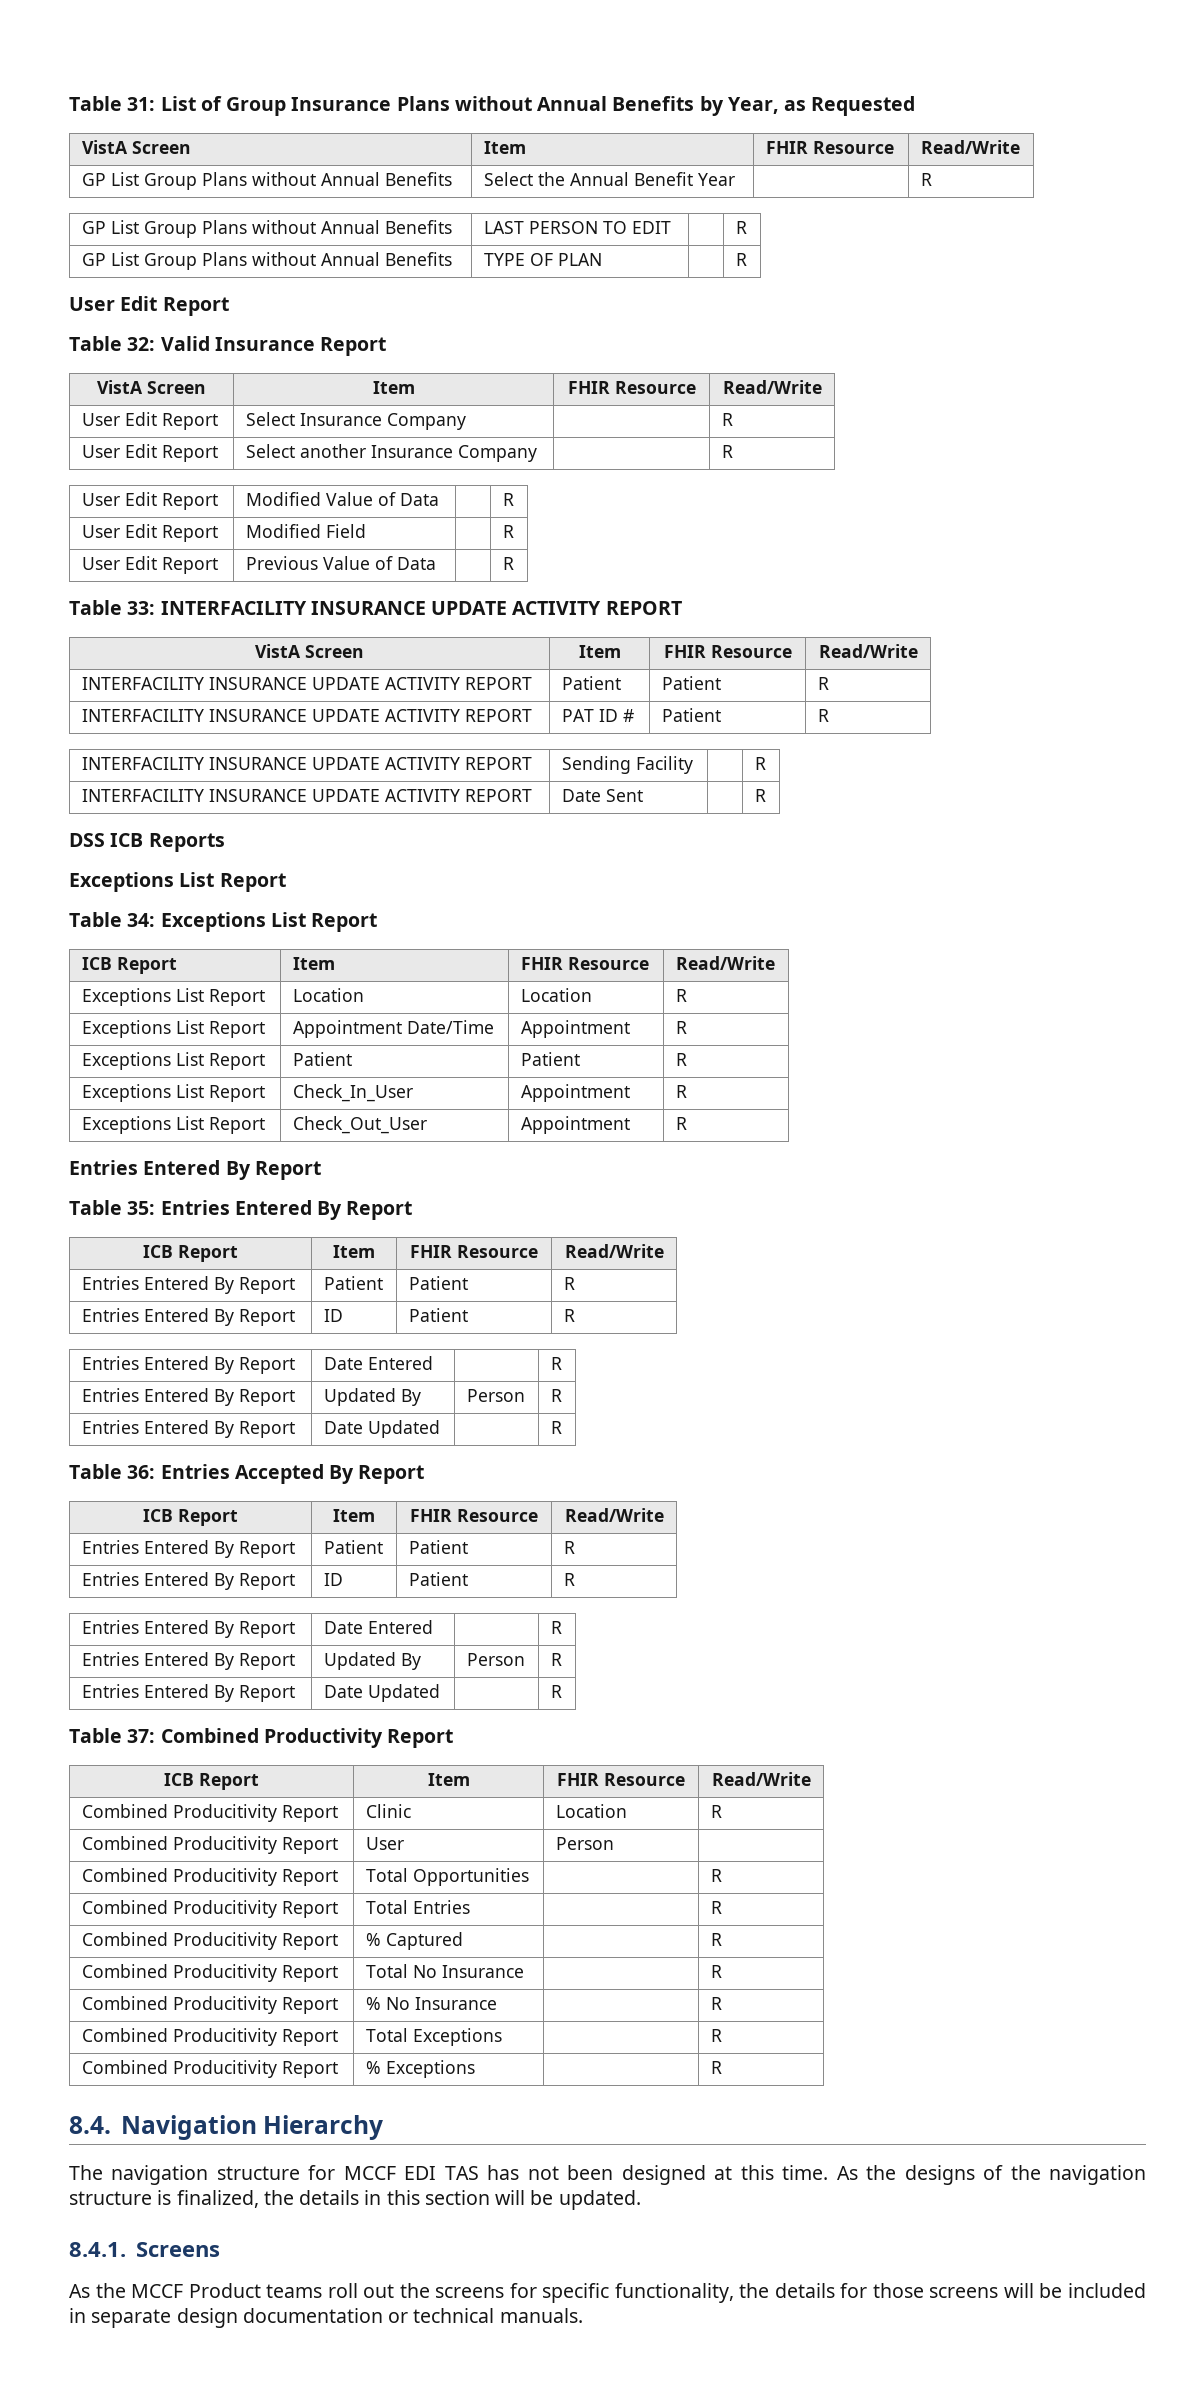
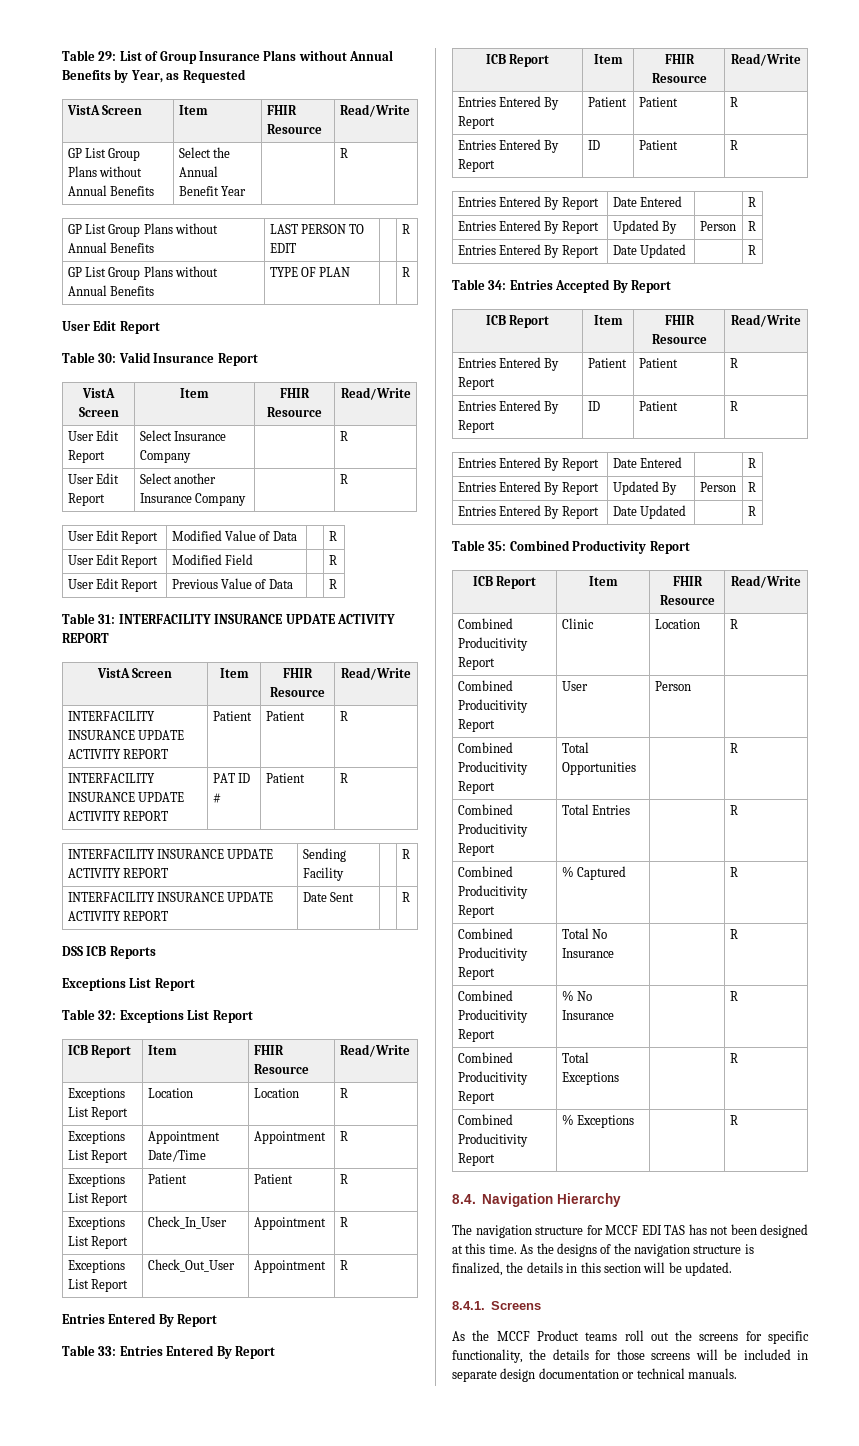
[69,96,156,111] Table 31: -> [62,50,117,61] Table 29:
[127,337,156,351] 32: -> [98,353,117,363] 30:
[127,601,156,615] 33: -> [98,614,116,624] 31:
[127,913,156,927] 34: -> [98,1010,117,1020] 32:
[127,1201,156,1215] 35: -> [98,1346,117,1356] 33:
[127,1465,156,1479] 36: -> [488,280,507,290] 34:
[127,1729,156,1743] 37: -> [488,541,507,551] 35:

